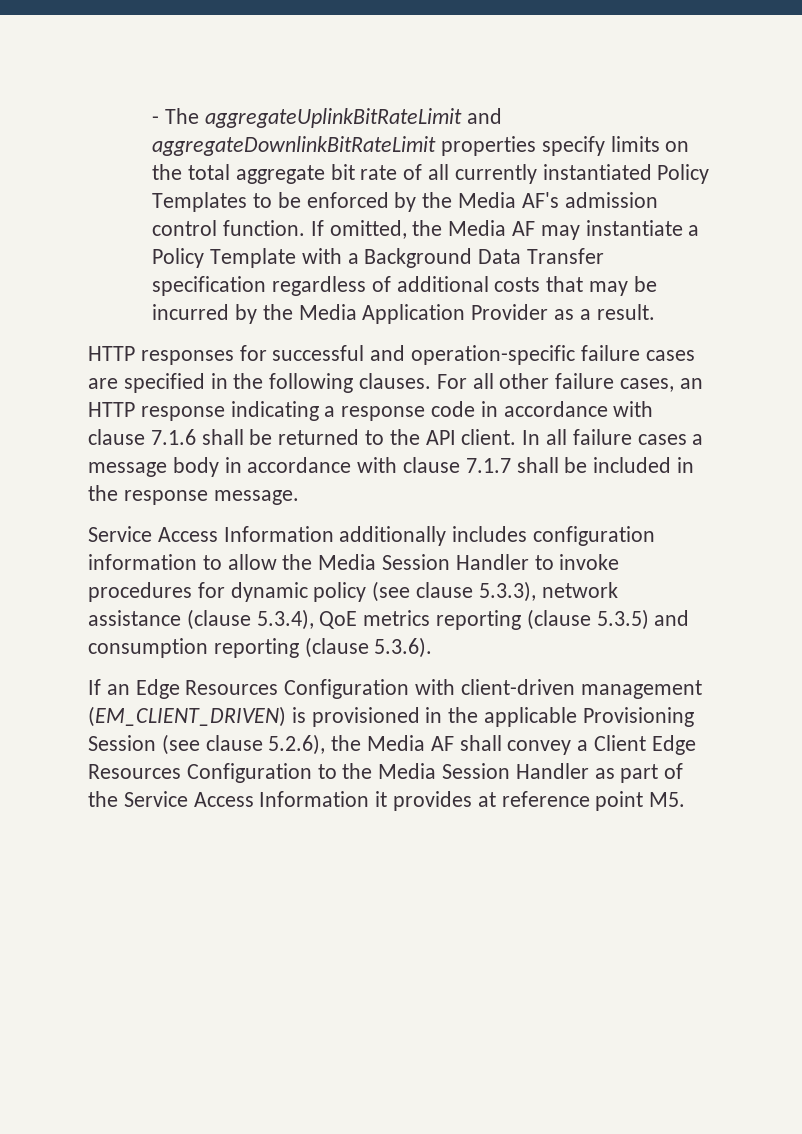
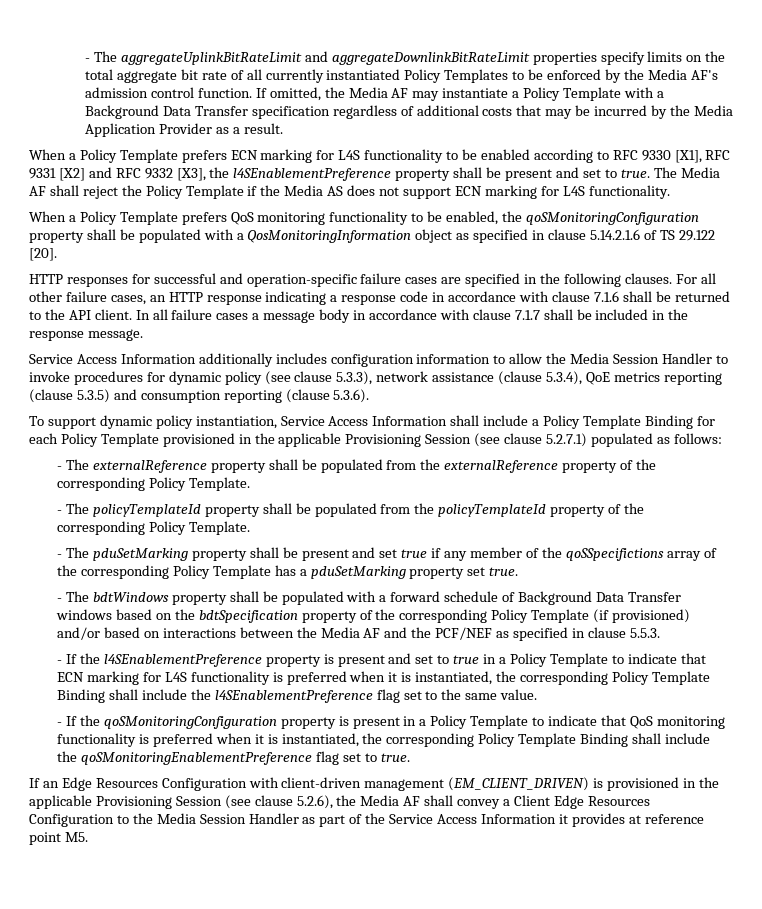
(655, 312) none -> [29,149,731,163] [29,167,720,181] [29,185,670,199] [29,211,699,225] [29,229,715,243] [29,248,57,261] // When a Policy Template prefers ECN marking for L4S functionality to be enabled according to RFC 9330 [X1], RFC 9331 [X2] and RFC 9332 [X3], the l4SEnablementPreference property shall be present and set to true. The Media AF shall reject the Policy Template if the Media AS does not support ECN marking for L4S functionality. // When a Policy Template prefers QoS monitoring functionality to be enabled, the qoSMonitoringConfiguration property shall be populated with a QosMonitoringInformation object as specified in clause 5.14.2.1.6 of TS 29.122 [20].
(433, 647) none -> [29,415,715,429] [29,433,722,447] [57,459,656,473] [57,477,250,491] [57,503,644,517] [57,521,250,535] [57,547,717,561] [57,565,519,579] [57,591,681,605] [56,609,690,623] [57,627,660,641] [57,653,706,667] [57,671,710,685] [57,689,538,703] [57,715,725,729] [57,733,710,747] [57,751,410,765] // To support dynamic policy instantiation, Service Access Information shall include a Policy Template Binding for each Policy Template provisioned in the applicable Provisioning Session (see clause 5.2.7.1) populated as follows: // - The externalReference property shall be populated from the externalReference property of the corresponding Policy Template. // - The policyTemplateId property shall be populated from the policyTemplateId property of the corresponding Policy Template. // - The pduSetMarking property shall be present and set true if any member of the qoSSpecifictions array of the corresponding Policy Template has a pduSetMarking property set true. // - The bdtWindows property shall be populated with a forward schedule of Background Data Transfer windows based on the bdtSpecification property of the corresponding Policy Template (if provisioned) and/or based on interactions between the Media AF and the PCF/NEF as specified in clause 5.5.3. // - If the l4SEnablementPreference property is present and set to true in a Policy Template to indicate that ECN marking for L4S functionality is preferred when it is instantiated, the corresponding Policy Template Binding shall include the l4SEnablementPreference flag set to the same value. // - If the qoSMonitoringConfiguration property is present in a Policy Template to indicate that QoS monitoring functionality is preferred when it is instantiated, the corresponding Policy Template Binding shall include the qoSMonitoringEnablementPreference flag set to true.

